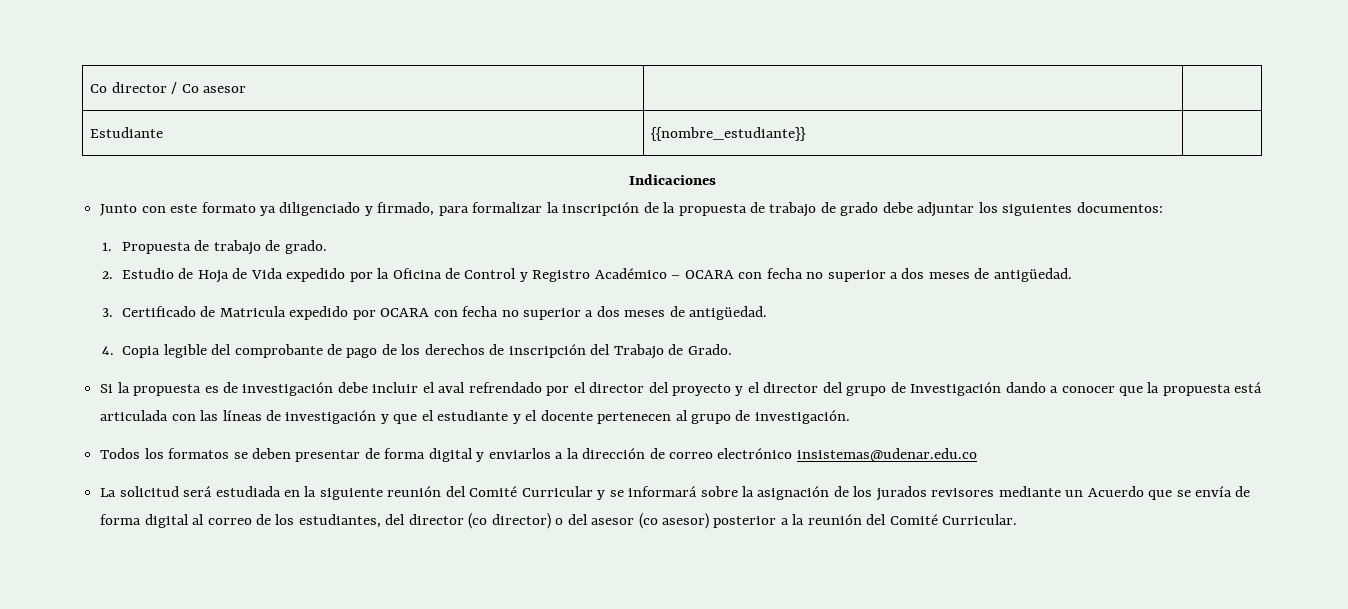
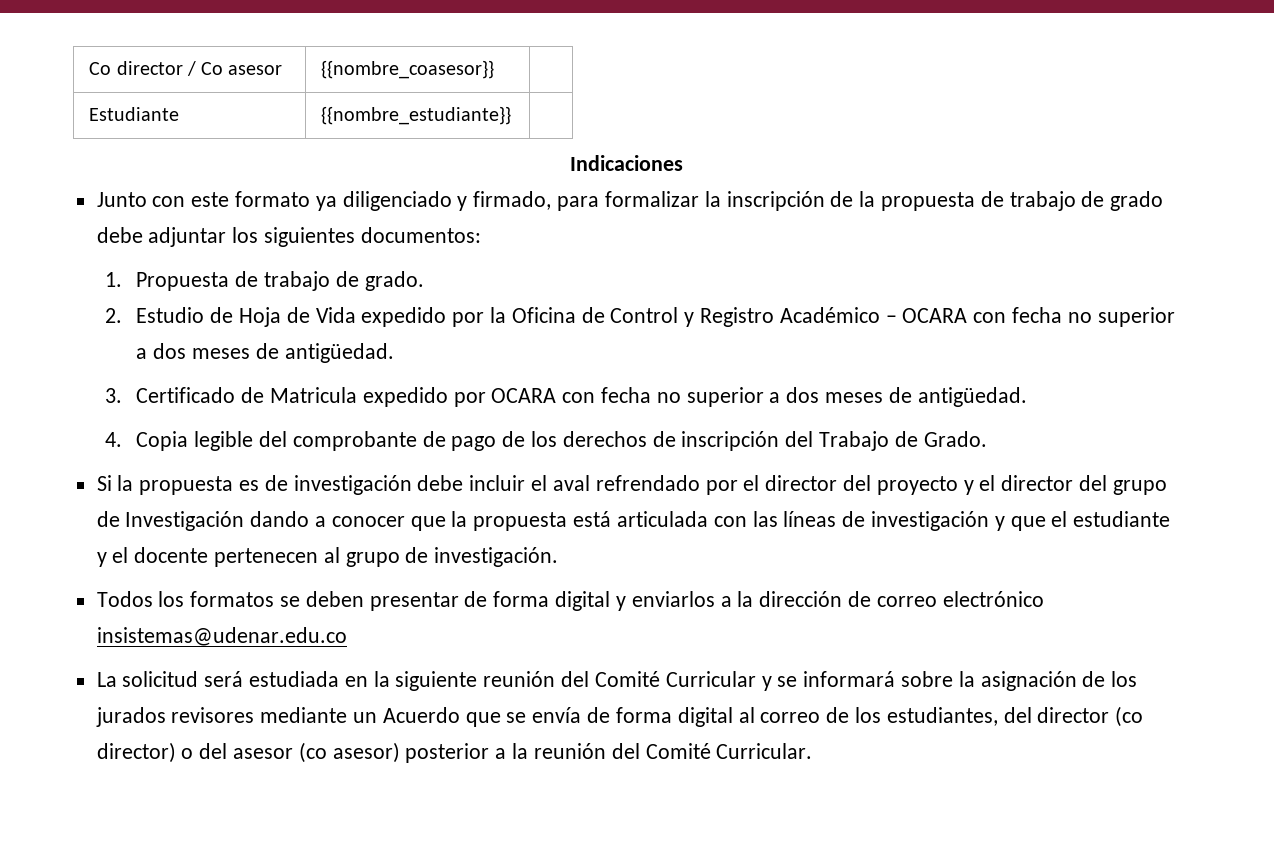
(247, 89) none -> [321,60,495,79] {{nombre_coasesor}}

